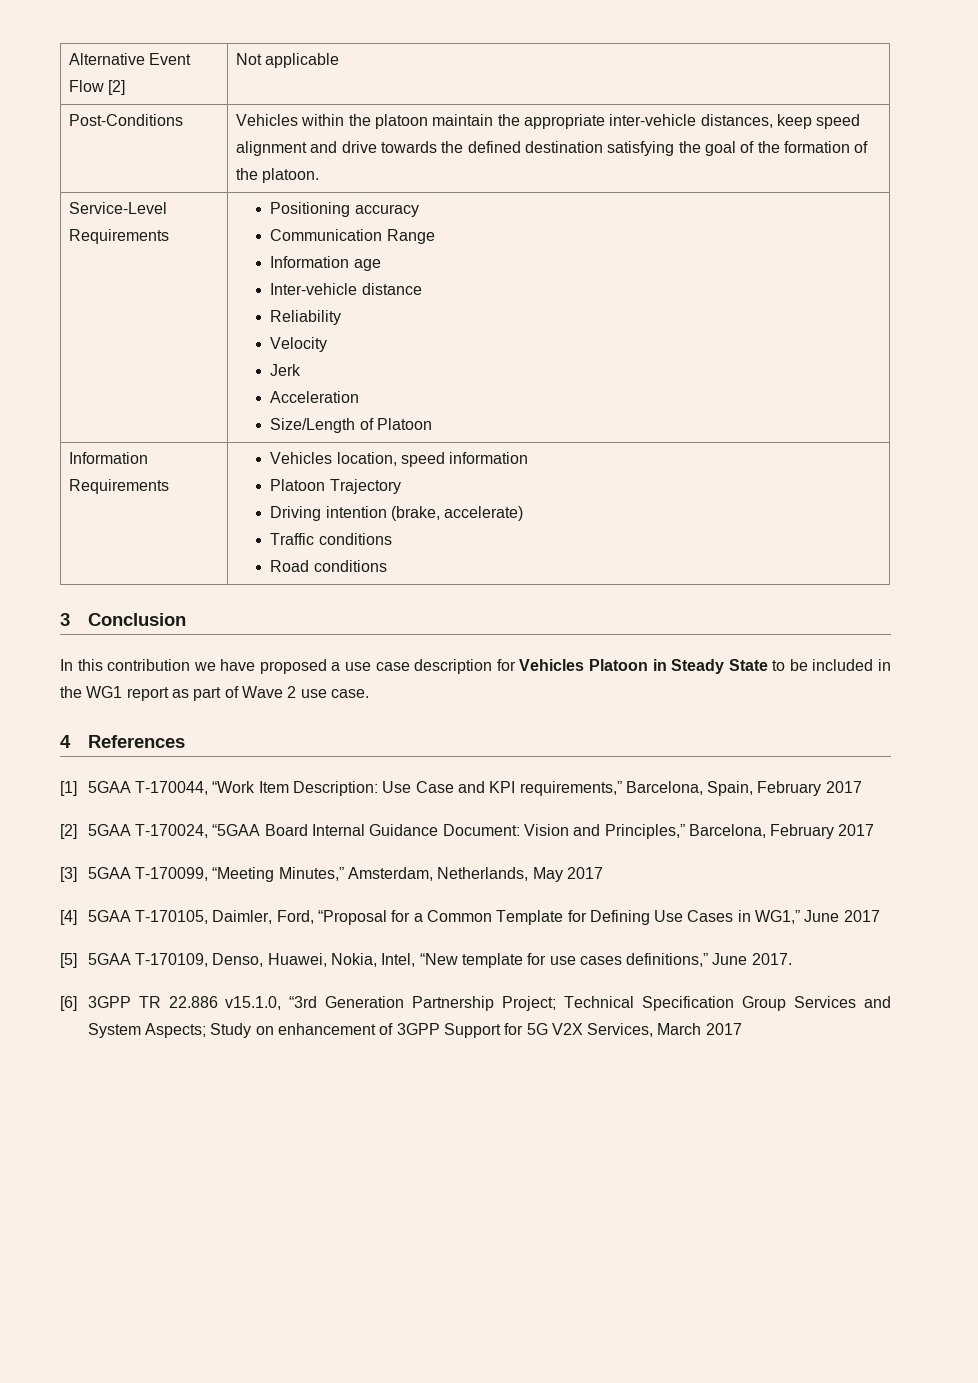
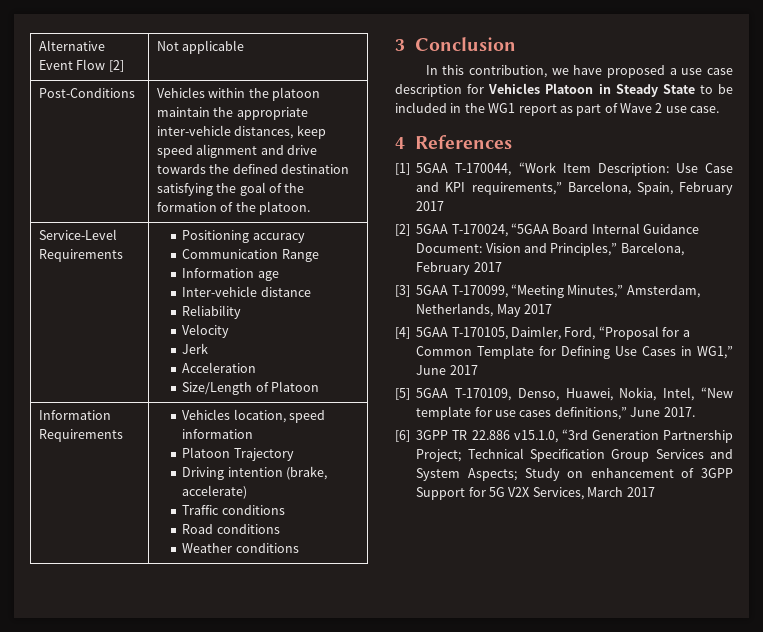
(387, 566) none -> [182,543,299,553] // Weather conditions
[107,659,191,671] contribution -> [469,65,548,78] contribution,

